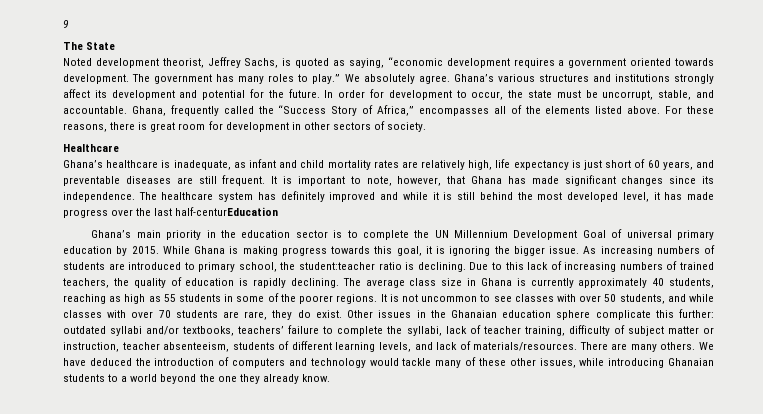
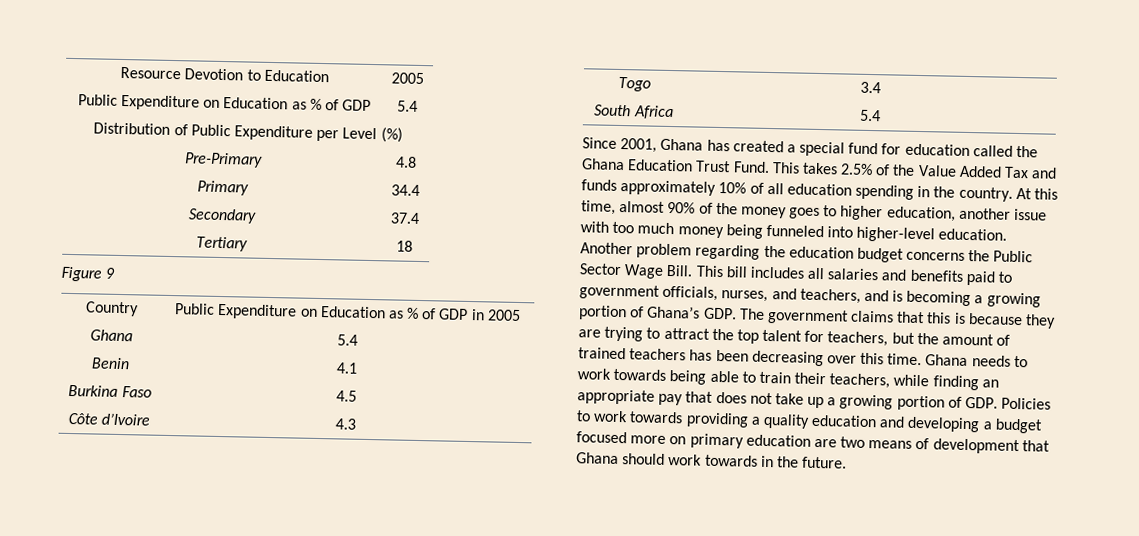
[63,20,69,28] [63,42,116,50] [63,57,715,68] [63,74,714,84] [63,89,714,100] [63,105,714,116] [63,121,427,132] [63,144,119,152] [63,159,714,170] [63,175,714,186] [63,191,714,202] [63,207,279,218] [91,229,714,240] [63,245,715,256] [63,261,714,272] [63,277,714,288] [63,293,715,304] [63,309,715,320] [63,325,714,336] [63,341,714,352] [63,357,714,368] [63,374,330,384] 9 // The State // Noted development theorist, Jeffrey Sachs, is quoted as saying, “economic development requires a government oriented towards development. The government has many roles to play.” We absolutely agree. Ghana’s various structures and institutions strongly affect its development and potential for the future. In order for development to occur, the state must be uncorrupt, stable, and accountable. Ghana, frequently called the “Success Story of Africa,” encompasses all of the elements listed above. For these reasons, there is great room for development in other sectors of society. // Healthcare // Ghana’s healthcare is inadequate, as infant and child mortality rates are relatively high, life expectancy is just short of 60 years, and preventable diseases are still frequent. It is important to note, however, that Ghana has made significant changes since its independence. The healthcare system has definitely improved and while it is still behind the most developed level, it has made progress over the last half-centurEducation // Ghana’s main priority in the education sector is to complete the UN Millennium Development Goal of universal primary education by 2015. While Ghana is making progress towards this goal, it is ignoring the bigger issue. As increasing numbers of students are introduced to primary school, the student:teacher ratio is declining. Due to this lack of increasing numbers of trained teachers, the quality of education is rapidly declining. The average class size in Ghana is currently approximately 40 students, reaching as high as 55 students in some of the poorer regions. It is not uncommon to see classes with over 50 students, and while classes with over 70 students are rare, they do exist. Other issues in the Ghanaian education sphere complicate this further: outdated syllabi and/or textbooks, teachers’ failure to complete the syllabi, lack of teacher training, difficulty of subject matter or instruction, teacher absenteeism, students of different learning levels, and lack of materials/resources. There are many others. We have deduced the introduction of computers and technology would tackle many of these other issues, while introducing Ghanaian students to a world beyond the one they already know. -> [120,66,329,83] [391,72,424,85] [77,94,372,111] [397,100,418,112] [93,122,403,143] [184,152,263,168] [395,156,417,168] [197,180,249,196] [391,184,420,196] [188,208,257,224] [390,212,420,224] [196,236,248,252] [396,240,413,252] [61,266,116,282] [85,301,139,317] [174,303,521,322] [89,329,133,342] [336,334,358,346] [91,357,130,370] [335,362,358,374] [68,384,152,398] [335,390,357,402] [67,412,151,426] [334,418,356,430] [617,76,651,92] [859,81,881,94] [594,104,674,120] [859,109,881,122] [582,137,1039,158] [581,158,1058,179] [581,179,1059,202] [581,200,1048,222] [580,221,1008,243] [580,242,1034,263] [579,263,1014,286] [579,284,1041,308] [578,305,1057,329] [578,326,1011,347] [578,347,1028,368] [577,368,999,391] [577,389,1052,411] [576,410,1043,434] [576,431,1050,455] [576,452,848,469] Resource Devotion to Education | 2005 // Public Expenditure on Education as % of GDP | 5.4 // Distribution of Public Expenditure per Level (%) // Pre-Primary | 4.8 // Primary | 34.4 // Secondary | 37.4 // Tertiary | 18 // Figure 9 // Country | Public Expenditure on Education as % of GDP in 2005 // Ghana | 5.4 // Benin | 4.1 // Burkina Faso | 4.5 // Côte d’Ivoire | 4.3 // Togo | 3.4 // South Africa | 5.4 // Since 2001, Ghana has created a special fund for education called the Ghana Education Trust Fund. This takes 2.5% of the Value Added Tax and funds approximately 10% of all education spending in the country. At this time, almost 90% of the money goes to higher education, another issue with too much money being funneled into higher-level education. Another problem regarding the education budget concerns the Public Sector Wage Bill. This bill includes all salaries and benefits paid to government officials, nurses, and teachers, and is becoming a growing portion of Ghana’s GDP. The government claims that this is because they are trying to attract the top talent for teachers, but the amount of trained teachers has been decreasing over this time. Ghana needs to work towards being able to train their teachers, while finding an appropriate pay that does not take up a growing portion of GDP. Policies to work towards providing a quality education and developing a budget focused more on primary education are two means of development that Ghana should work towards in the future.

